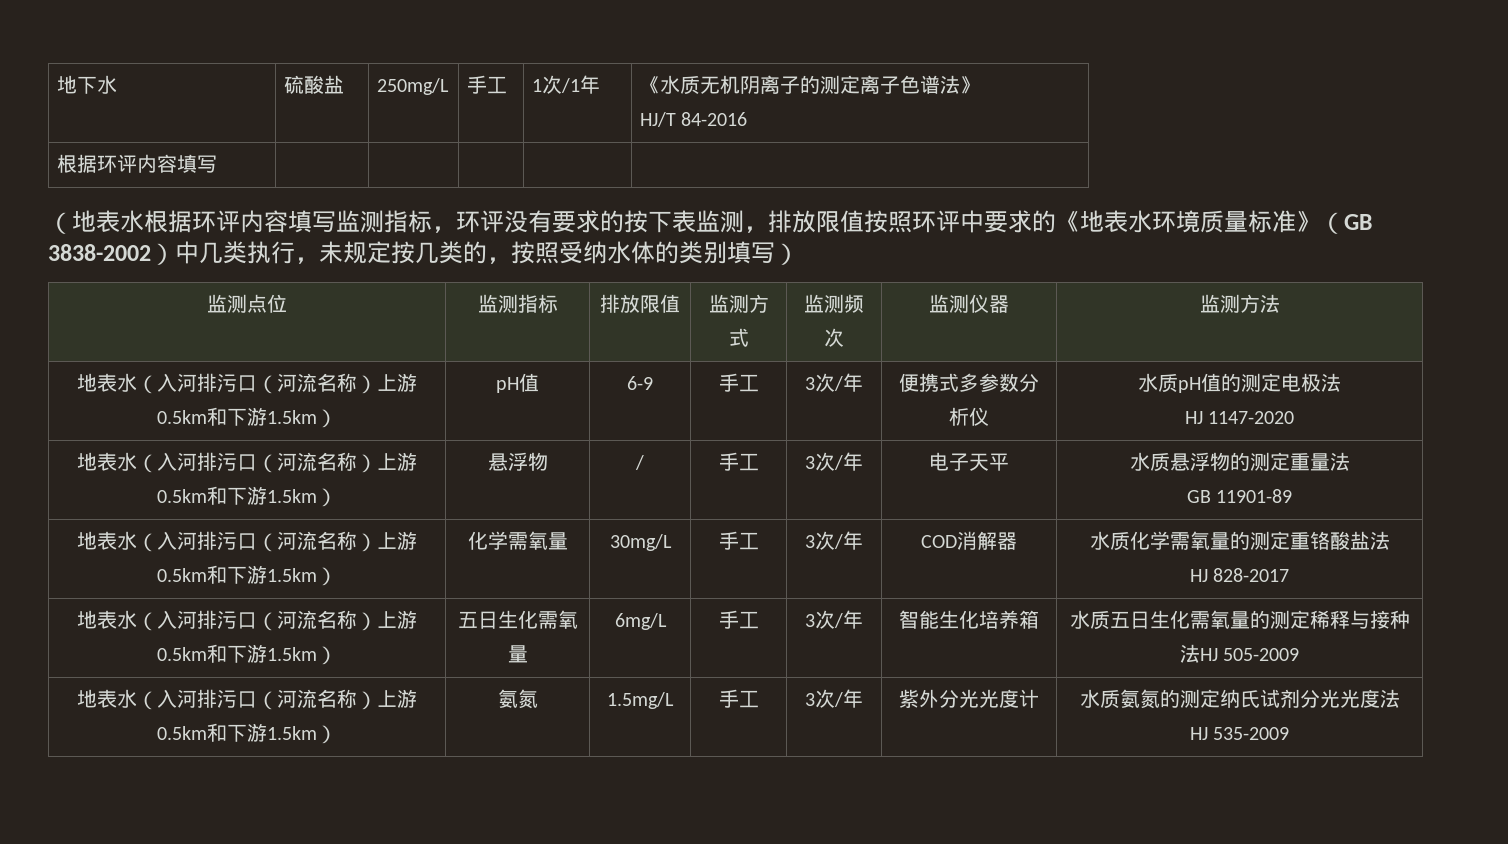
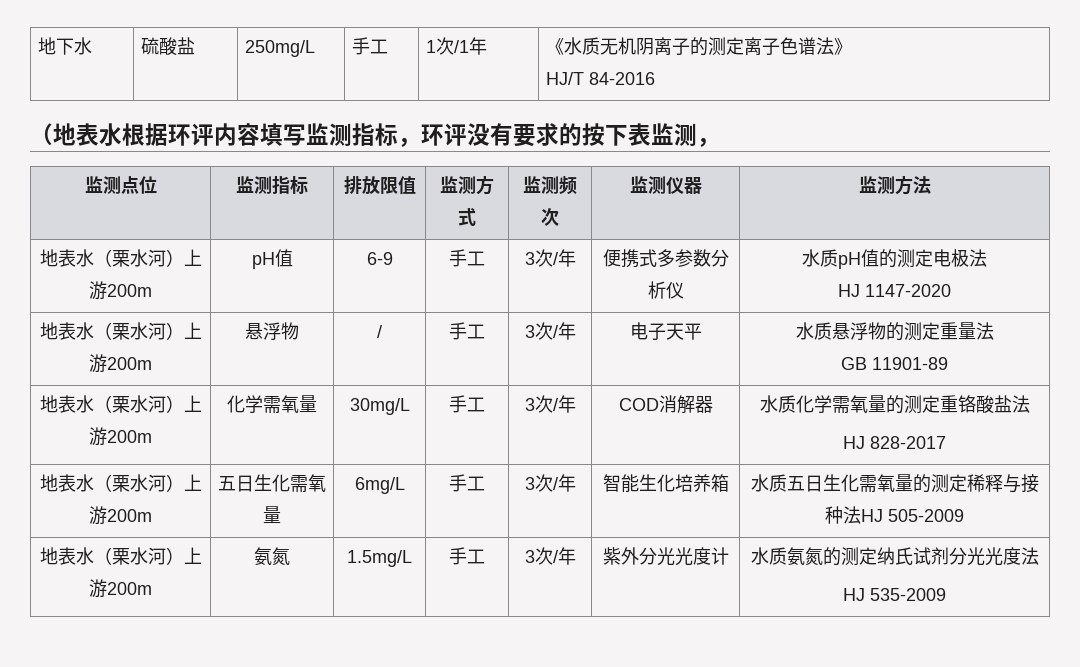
[56,154,217,173] // 根据环评内容填写 | | | | | -> (655, 78) none
[768,210,1372,234] [48,241,799,265] 排放限值按照环评中要求的《地表水环境质量标准》（GB 3838-2002）中几类执行，未规定按几类的，按照受纳水体的类别填写） -> (720, 142) none
[157,373,417,394] [157,407,337,428] 入河排污口（河流名称）上游0.5km和下游1.5km） -> [111,249,202,267] [89,281,152,300] 栗水河）上游200m
[157,452,417,473] [157,486,337,507] 入河排污口（河流名称）上游0.5km和下游1.5km） -> [111,322,202,340] [89,354,152,373] 栗水河）上游200m
[157,531,417,552] [157,565,337,586] 入河排污口（河流名称）上游0.5km和下游1.5km） -> [111,395,202,413] [89,427,152,446] 栗水河）上游200m
[157,610,417,631] [157,644,337,665] 入河排污口（河流名称）上游0.5km和下游1.5km） -> [111,474,202,492] [89,506,152,525] 栗水河）上游200m
[157,689,417,710] [157,723,337,744] 入河排污口（河流名称）上游0.5km和下游1.5km） -> [111,547,202,565] [89,579,152,598] 栗水河）上游200m

